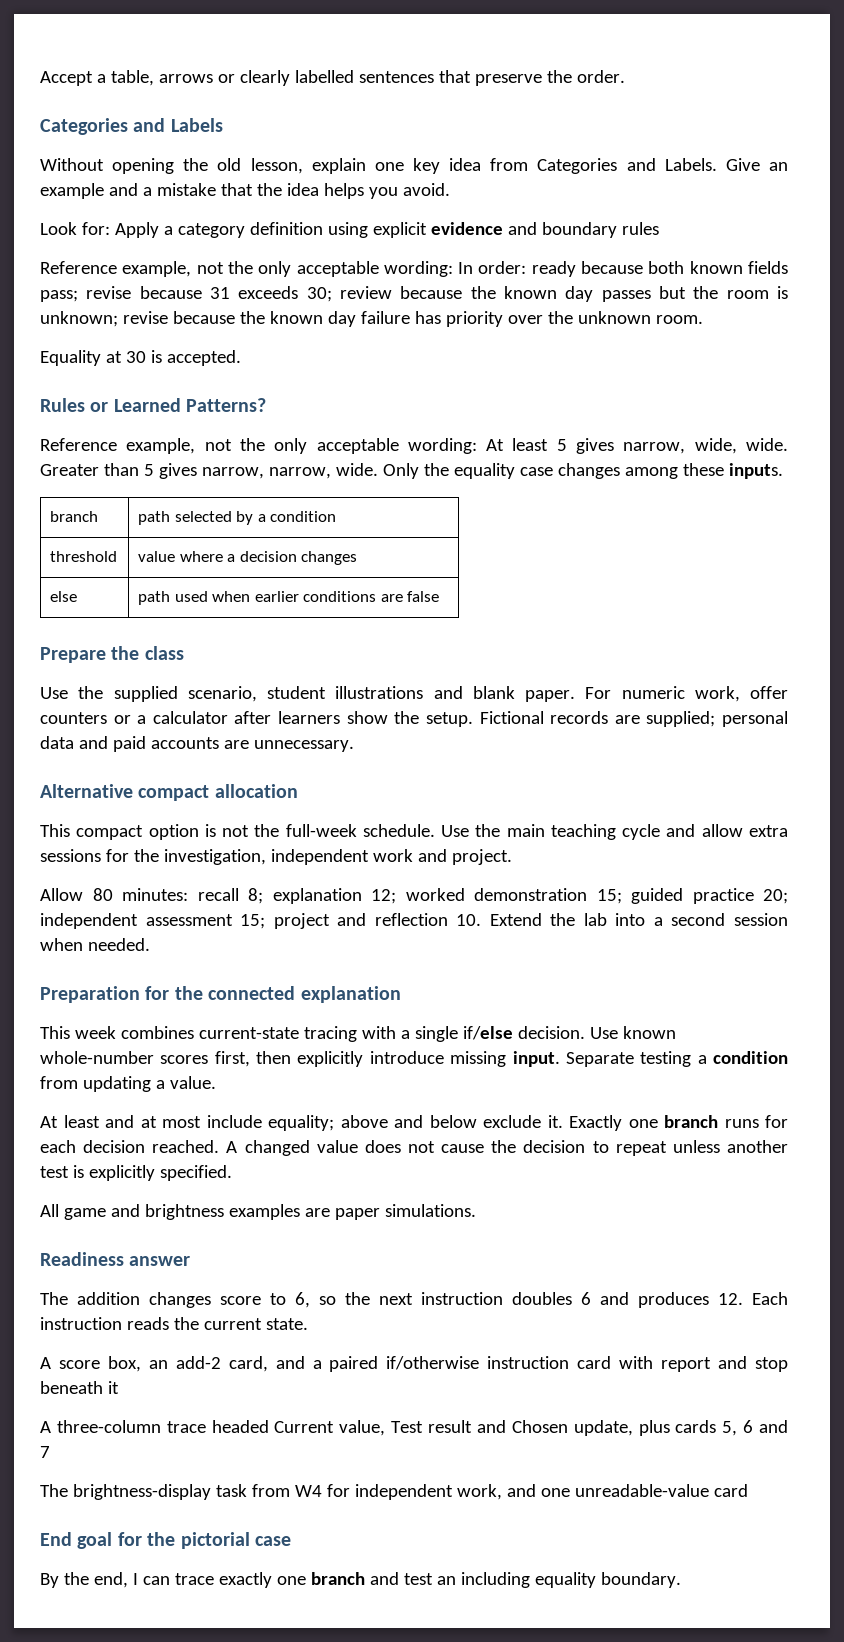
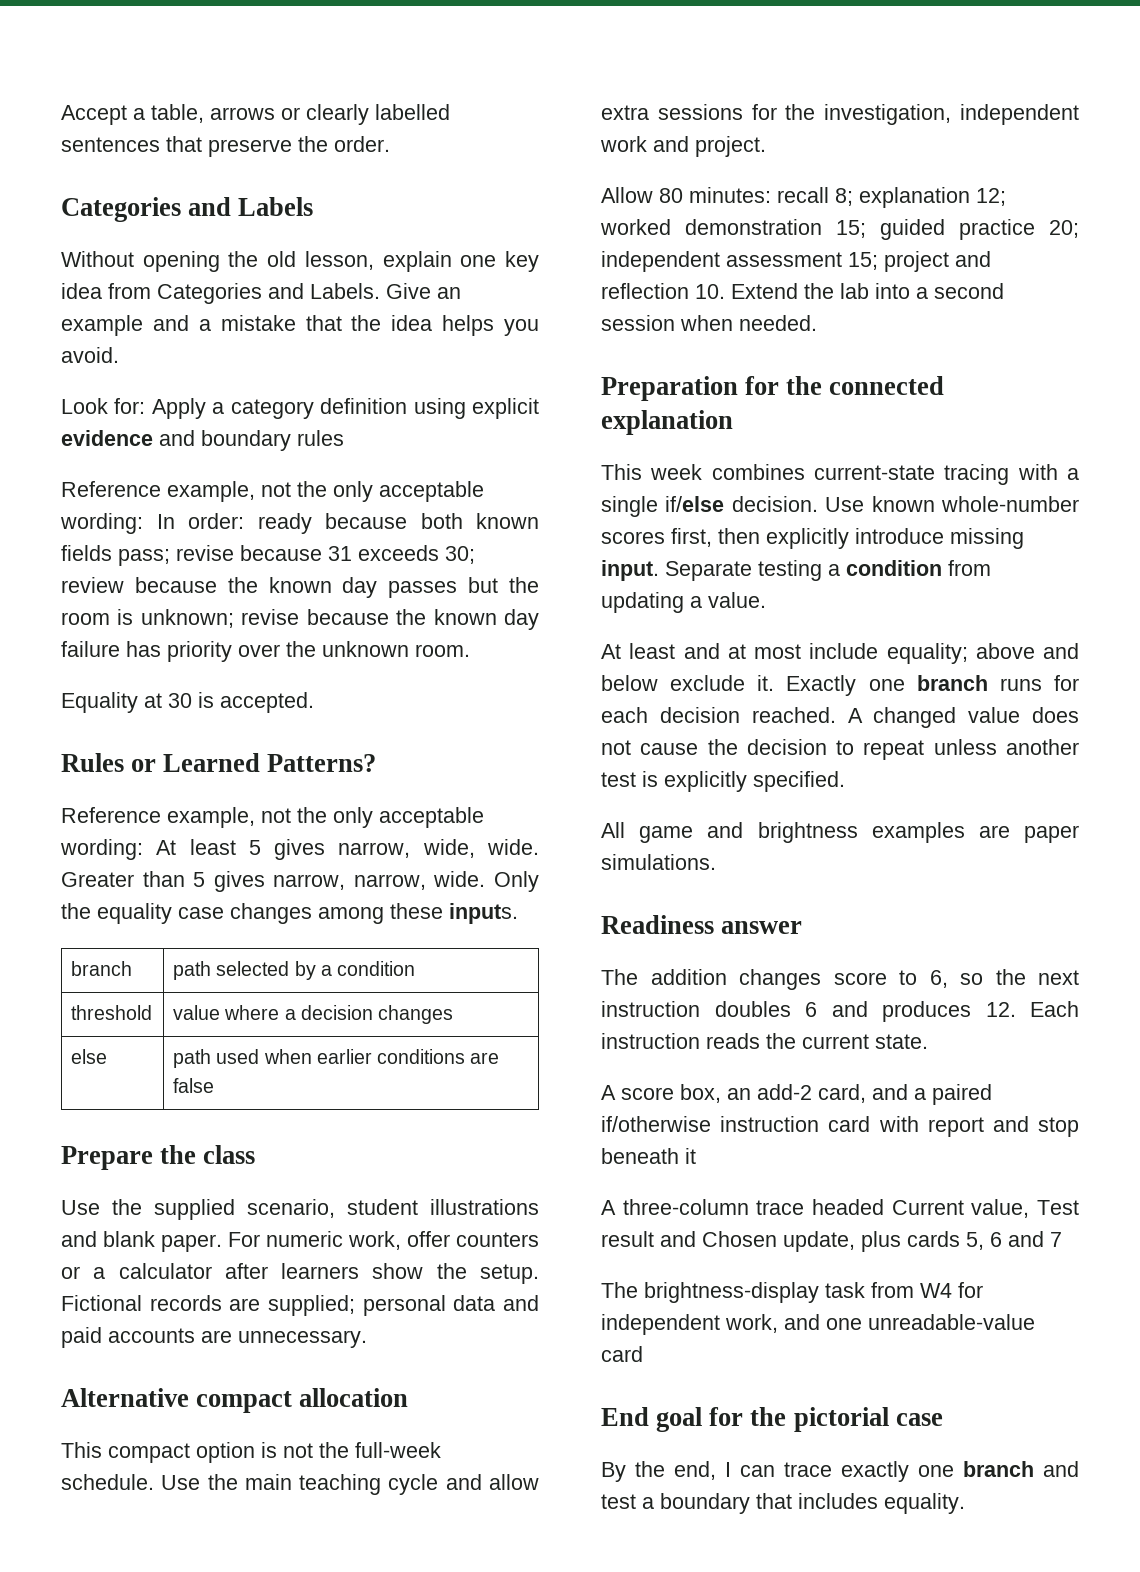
[436,1572,681,1588] an including equality boundary. -> [642,1493,965,1514] a boundary that includes equality.

